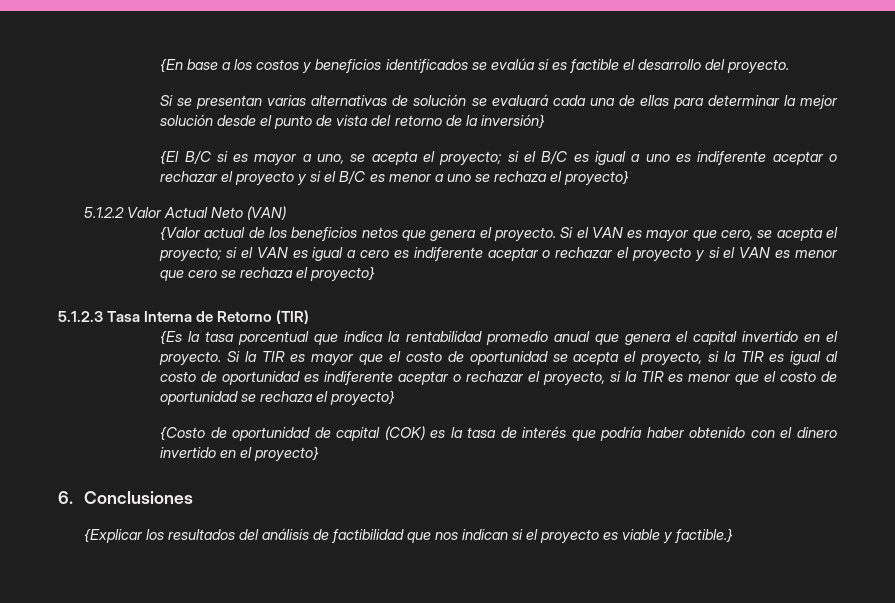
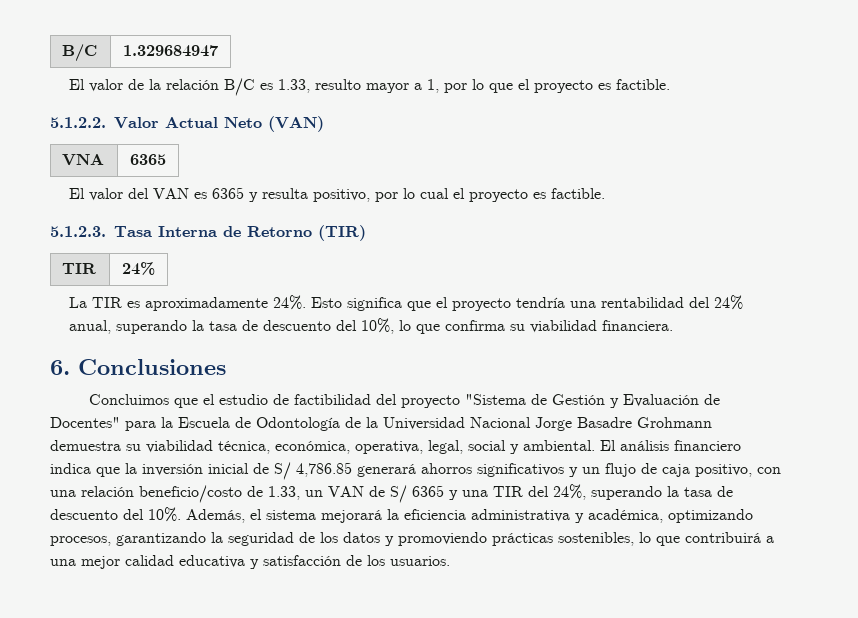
[160,58,789,74] [160,94,838,110] [160,114,545,129] [160,150,837,166] [160,170,629,186] [83,206,286,220] [160,226,839,242] [159,247,839,262] [160,266,376,282] [58,311,103,322] {En base a los costos y beneficios identificados se evalúa si es factible el desarrollo del proyecto. // Si se presentan varias alternativas de solución se evaluará cada una de ellas para determinar la mejor solución desde el punto de vista del retorno de la inversión} // {El B/C si es mayor a uno, se acepta el proyecto; si el B/C es igual a uno es indiferente aceptar o rechazar el proyecto y si el B/C es menor a uno se rechaza el proyecto} // 5.1.2.2 Valor Actual Neto (VAN) // {Valor actual de los beneficios netos que genera el proyecto. Si el VAN es mayor que cero, se acepta el proyecto; si el VAN es igual a cero es indiferente aceptar o rechazar el proyecto y si el VAN es menor que cero se rechaza el proyecto} // 5.1.2.3 -> [62,44,98,62] [123,45,218,57] [69,78,671,96] [50,116,324,132] [62,154,105,166] [130,154,166,165] [69,187,606,202] [50,226,106,237] B/C | 1.329684947 // El valor de la relación B/C es 1.33, resulto mayor a 1, por lo que el proyecto es factible. // 5.1.2.2. Valor Actual Neto (VAN) // VNA | 6365 // El valor del VAN es 6365 y resulta positivo, por lo cual el proyecto es factible. // 5.1.2.3.
[160,330,838,345] [159,351,839,366] [160,371,837,386] [160,390,396,406] [160,426,837,441] [160,446,320,462] [58,491,193,504] [83,528,734,544] // {Es la tasa porcentual que indica la rentabilidad promedio anual que genera el capital invertido en el proyecto. Si la TIR es mayor que el costo de oportunidad se acepta el proyecto, si la TIR es igual al costo de oportunidad es indiferente aceptar o rechazar el proyecto, si la TIR es menor que el costo de oportunidad se rechaza el proyecto} // {Costo de oportunidad de capital (COK) es la tasa de interés que podría haber obtenido con el dinero invertido en el proyecto} // 6. Conclusiones // {Explicar los resultados del análisis de factibilidad que nos indican si el proyecto es viable y factible.} -> [62,263,97,274] [122,262,155,275] [69,295,744,311] [69,318,674,334] [50,359,226,375] [89,394,721,408] [50,417,712,431] [50,440,741,454] [50,462,781,480] [50,484,733,503] [50,507,753,523] [50,532,774,546] [50,555,450,569] // TIR | 24% // La TIR es aproximadamente 24%. Esto significa que el proyecto tendría una rentabilidad del 24% anual, superando la tasa de descuento del 10%, lo que confirma su viabilidad financiera. // 6. Conclusiones // Concluimos que el estudio de factibilidad del proyecto "Sistema de Gestión y Evaluación de Docentes" para la Escuela de Odontología de la Universidad Nacional Jorge Basadre Grohmann demuestra su viabilidad técnica, económica, operativa, legal, social y ambiental. El análisis financiero indica que la inversión inicial de S/ 4,786.85 generará ahorros significativos y un flujo de caja positivo, con una relación beneficio/costo de 1.33, un VAN de S/ 6365 y una TIR del 24%, superando la tasa de descuento del 10%. Además, el sistema mejorará la eficiencia administrativa y académica, optimizando procesos, garantizando la seguridad de los datos y promoviendo prácticas sostenibles, lo que contribuirá a una mejor calidad educativa y satisfacción de los usuarios.

